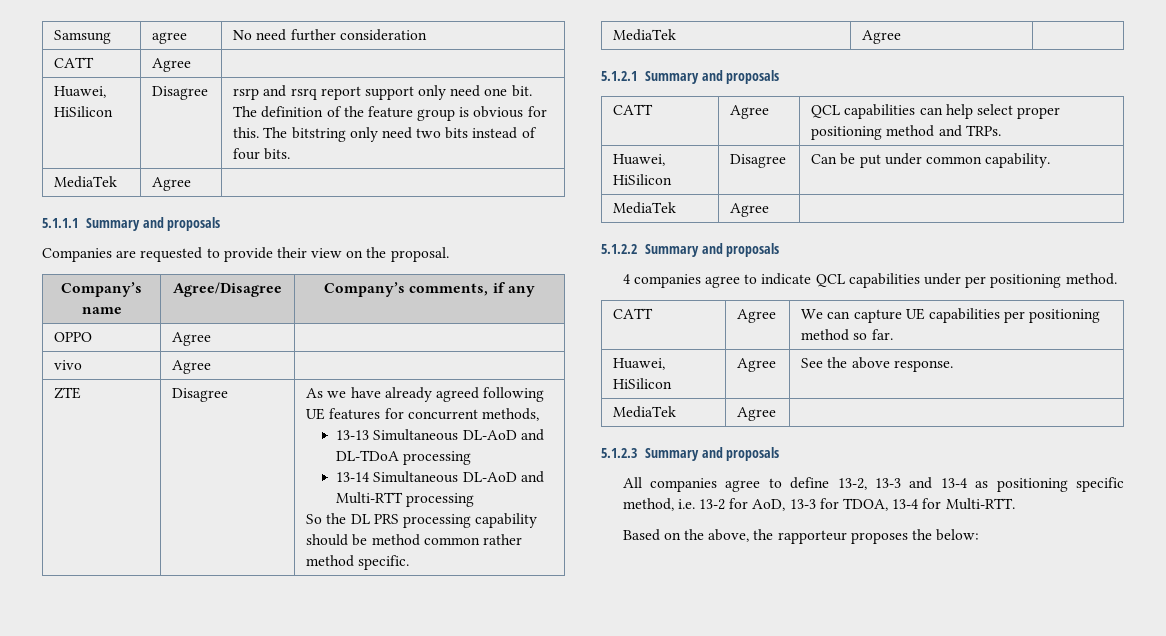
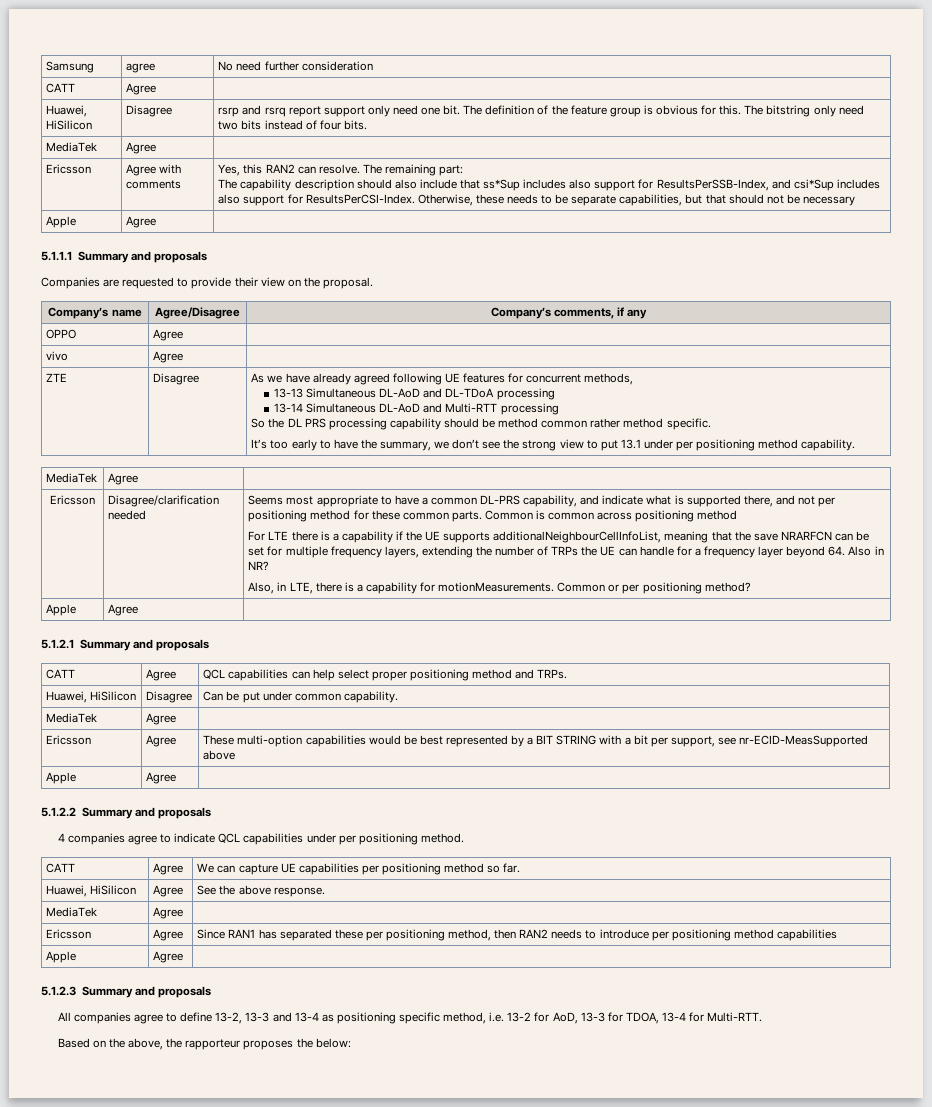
(192, 184) none -> [46,164,92,174] [126,164,182,176] [126,180,182,189] [218,164,464,176] [218,179,880,191] [218,194,855,206] [46,216,77,228] [126,216,157,228] // Ericsson | Agree with comments | Yes, this RAN2 can resolve. The remaining part: // The capability description should also include that ss*Sup includes also support for ResultsPerSSB-Index, and csi*Sup includes also support for ResultsPerCSI-Index. Otherwise, these needs to be separate capabilities, but that should not be necessary // Apple | Agree |
[613,29,677,41] // MediaTek -> [251,439,856,451] [46,473,98,483] [108,473,139,485] [50,495,95,505] [108,495,220,507] [108,510,147,520] [248,495,836,507] [248,510,738,522] [248,531,870,543] [248,546,884,558] [248,561,270,571] [248,582,751,594] [46,604,77,616] // It’s too early to have the summary, we don’t see the strong view to put 13.1 under per positioning method capability. // MediaTek | Agree | // Ericsson | Disagree/clarification needed | Seems most appropriate to have a common DL-PRS capability, and indicate what is supported there, and not per positioning method for these common parts. Common is common across positioning method // For LTE there is a capability if the UE supports additionalNeighbourCellInfoList, meaning that the save NRARFCN can be set for multiple frequency layers, extending the number of TRPs the UE can handle for a frequency layer beyond 64. Also in NR? // Also, in LTE, there is a capability for motionMeasurements. Common or per positioning method? // Apple
(770, 210) none -> [46,735,92,745] [146,735,177,747] [203,735,869,747] [203,750,236,760] [46,772,77,784] [146,772,177,784] // Ericsson | Agree | These multi-option capabilities would be best represented by a BIT STRING with a bit per support, see nr-ECID-MeasSupported above // Apple | Agree |
(777, 414) none -> [46,929,92,939] [153,929,184,941] [197,929,837,941] [46,951,77,963] [153,951,184,963] // Ericsson | Agree | Since RAN1 has separated these per positioning method, then RAN2 needs to introduce per positioning method capabilities // Apple | Agree |

